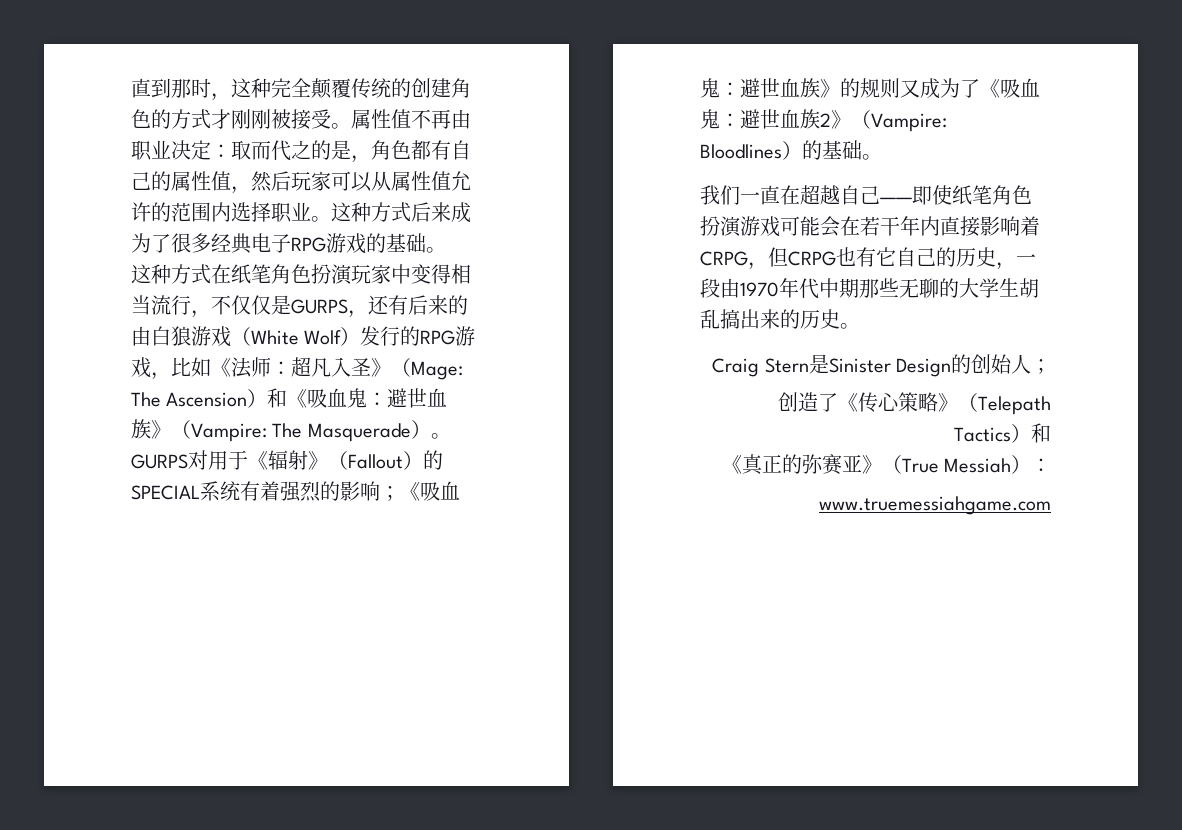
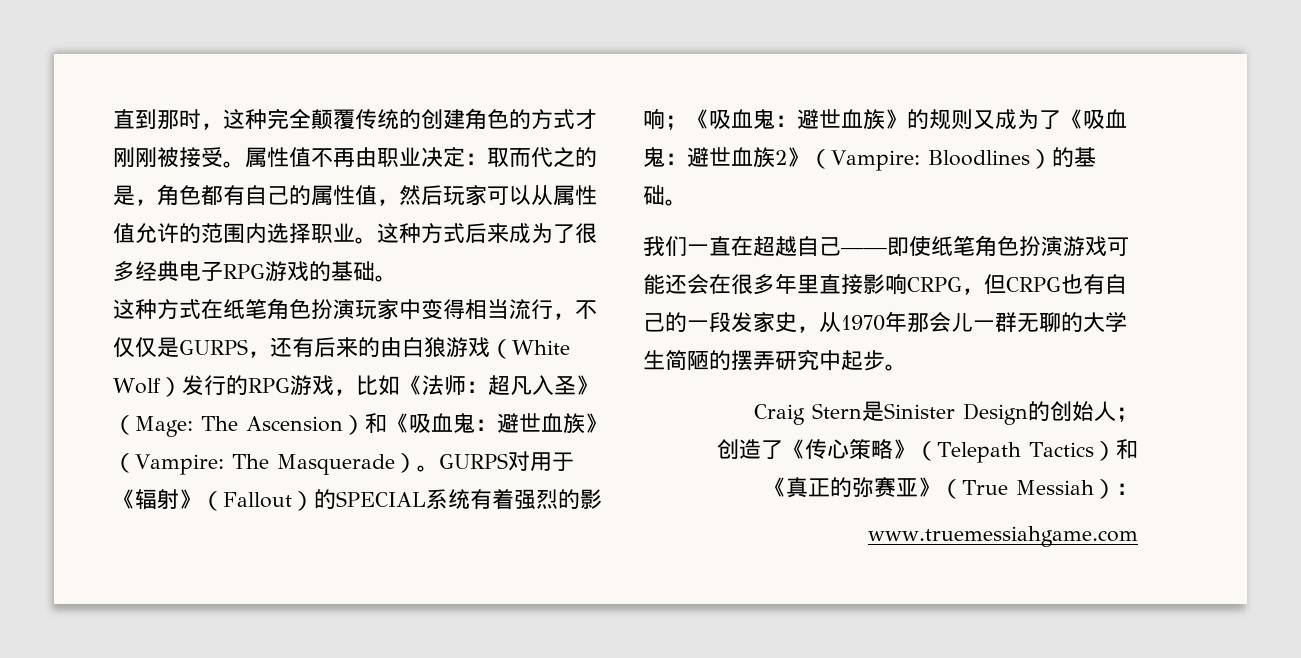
[820,216,940,237] 会在若干年内 -> [665,273,819,295] 还会在很多年里
[1020,216,1040,236] 着 -> (907, 284) none
[876,247,1036,270] [700,278,1039,299] [700,309,840,329] 它自己的历史，一段由1970年代中期那些无聊的大学生胡乱搞出来的历史 -> [1105,274,1127,294] [643,311,1127,333] [643,349,885,371] 自己的一段发家史，从1970年那会儿一群无聊的大学生简陋的摆弄研究中起步

